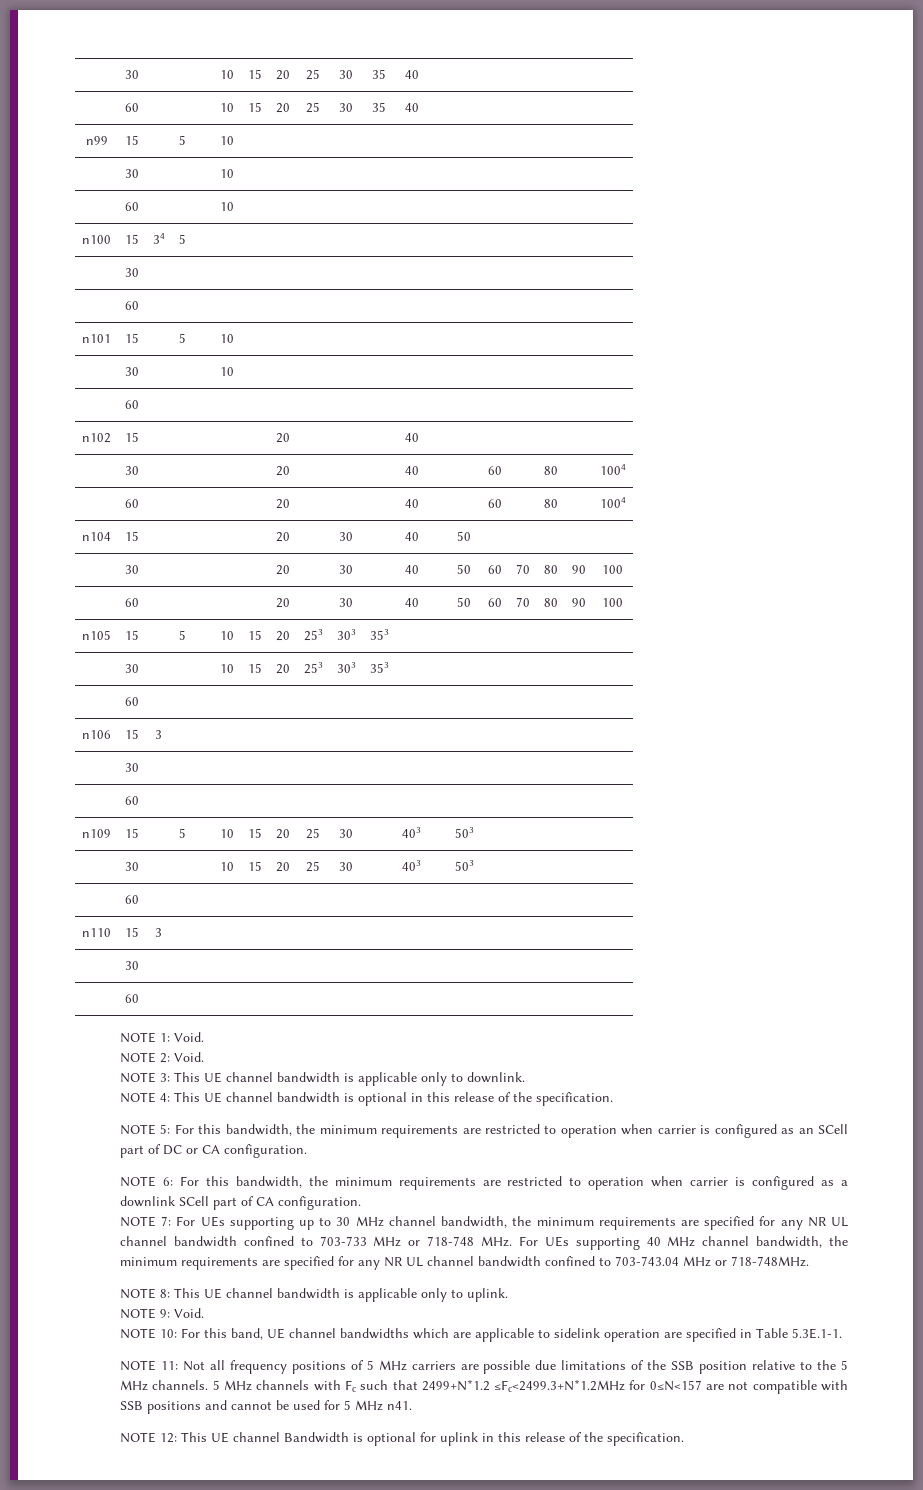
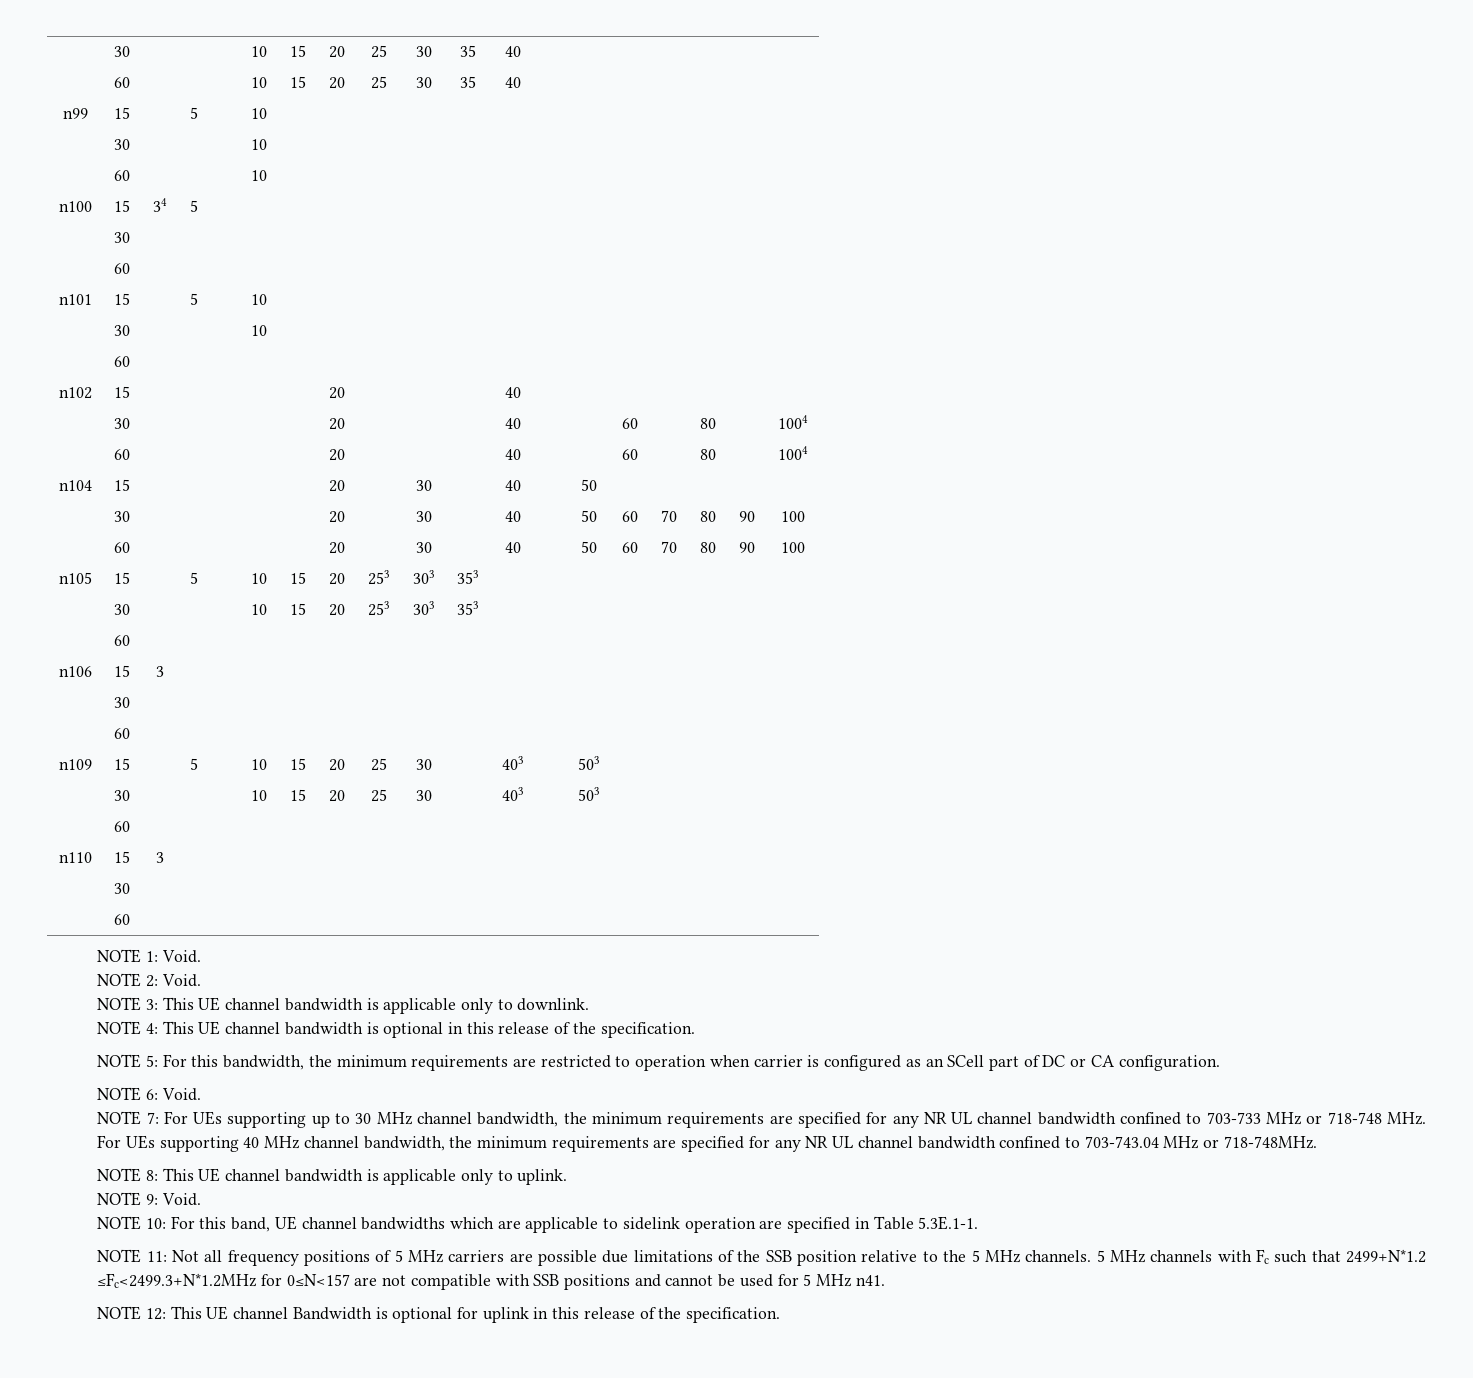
[179,1176,848,1190] [120,1196,362,1210] For this bandwidth, the minimum requirements are restricted to operation when carrier is configured as a downlink SCell part of CA configuration. -> [161,1088,201,1101] Void.

